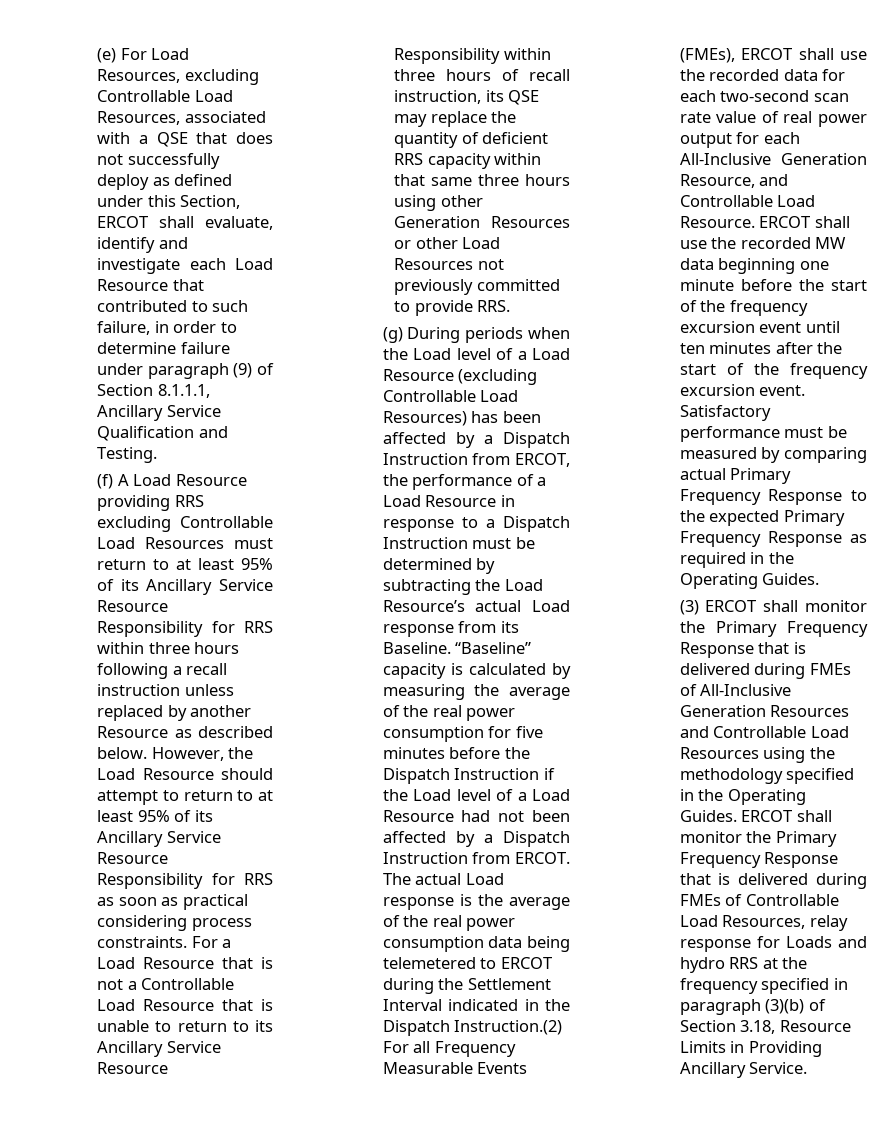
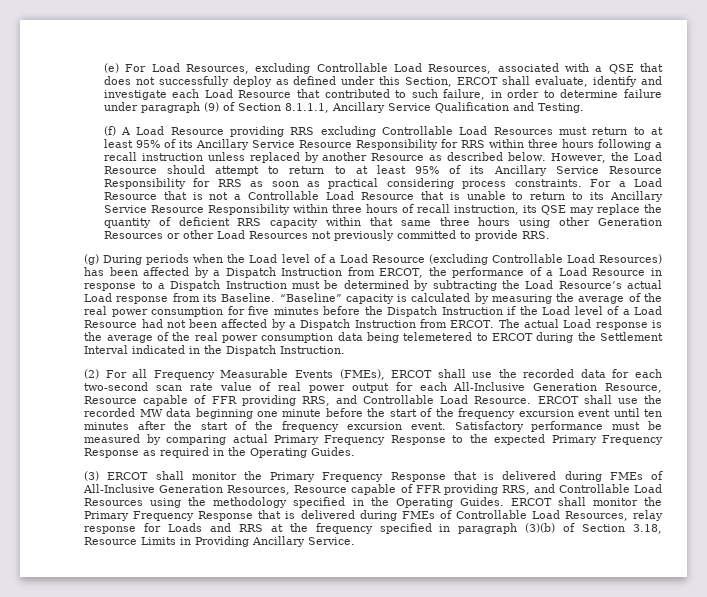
[454,1020,563,1035] Instruction.(2) -> [280,346,346,354] [84,369,100,379] Instruction. // (2)
(755, 181) none -> [84,395,330,406] Resource capable of FFR providing RRS,
[770,705,850,717] Resources -> [227,484,530,495] Resources, Resource capable of FFR providing RRS,
[679,957,725,973] hydro -> (231, 527) none

